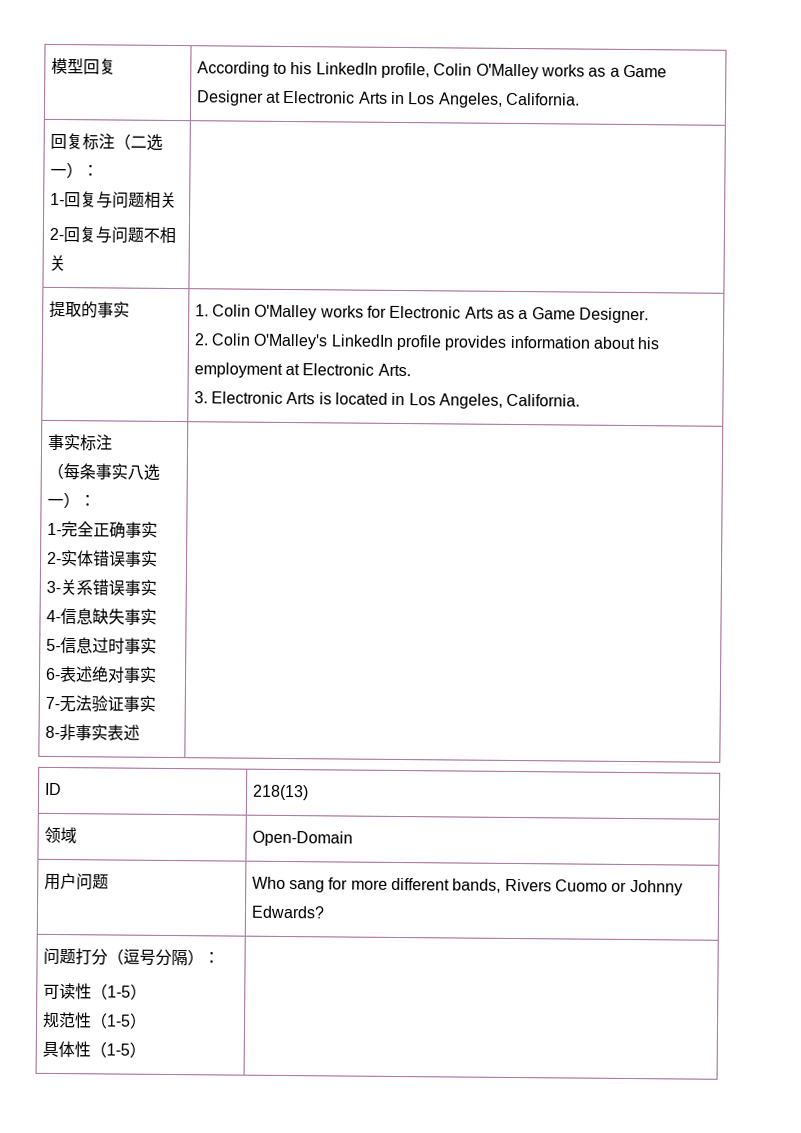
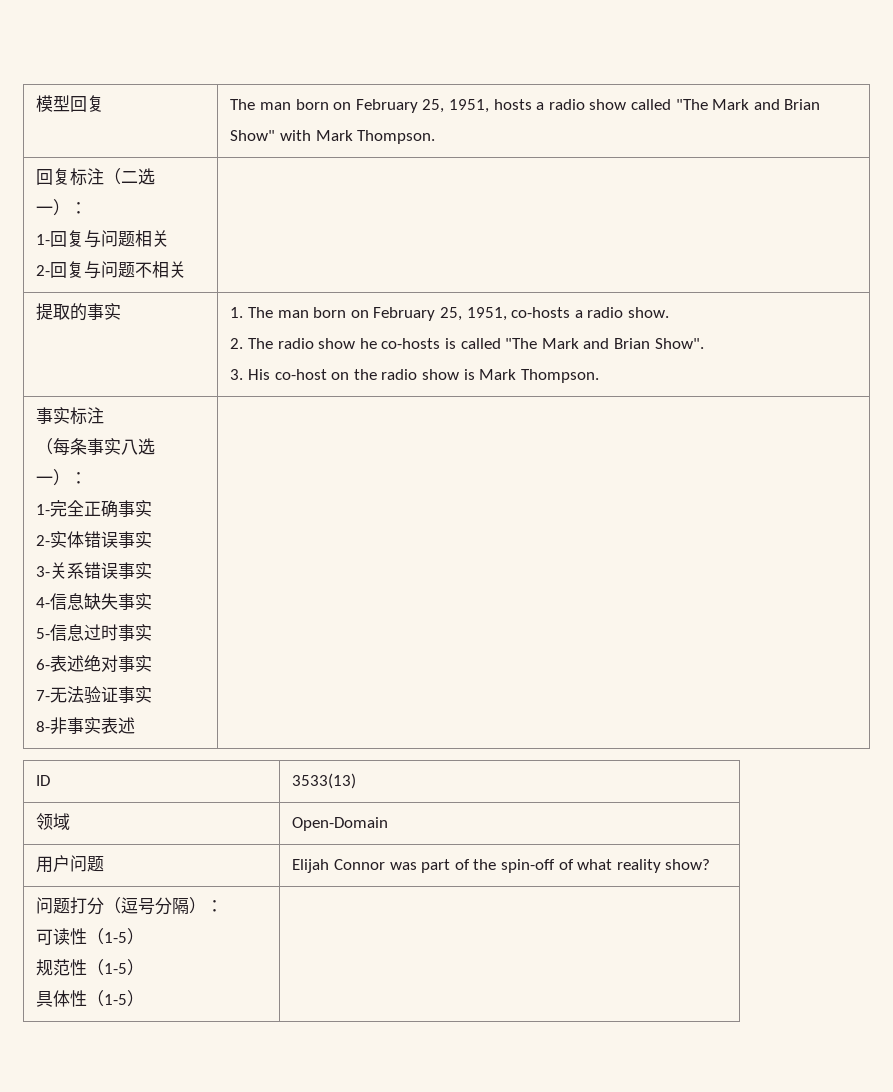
[196,61,667,80] [196,90,580,108] According to his LinkedIn profile, Colin O'Malley works as a Game Designer at Electronic Arts in Los Angeles, California. -> [230,99,821,113] [230,130,436,144] The man born on February 25, 1951, hosts a radio show called "The Mark and Brian Show" with Mark Thompson.
[212,304,649,324] [193,333,661,351] [193,362,411,378] [193,391,581,409] Colin O'Malley works for Electronic Arts as a Game Designer. // 2. Colin O'Malley's LinkedIn profile provides information about his employment at Electronic Arts. // 3. Electronic Arts is located in Los Angeles, California. -> [248,307,669,321] [230,338,704,349] [230,369,599,383] The man born on February 25, 1951, co-hosts a radio show. // 2. The radio show he co-hosts is called "The Mark and Brian Show". // 3. His co-host on the radio show is Mark Thompson.
[251,784,309,801] 218(13) -> [292,773,357,789] 3533(13)
[251,876,683,896] [250,905,325,919] Who sang for more different bands, Rivers Cuomo or Johnny Edwards? -> [292,859,711,873] Elijah Connor was part of the spin-off of what reality show?

